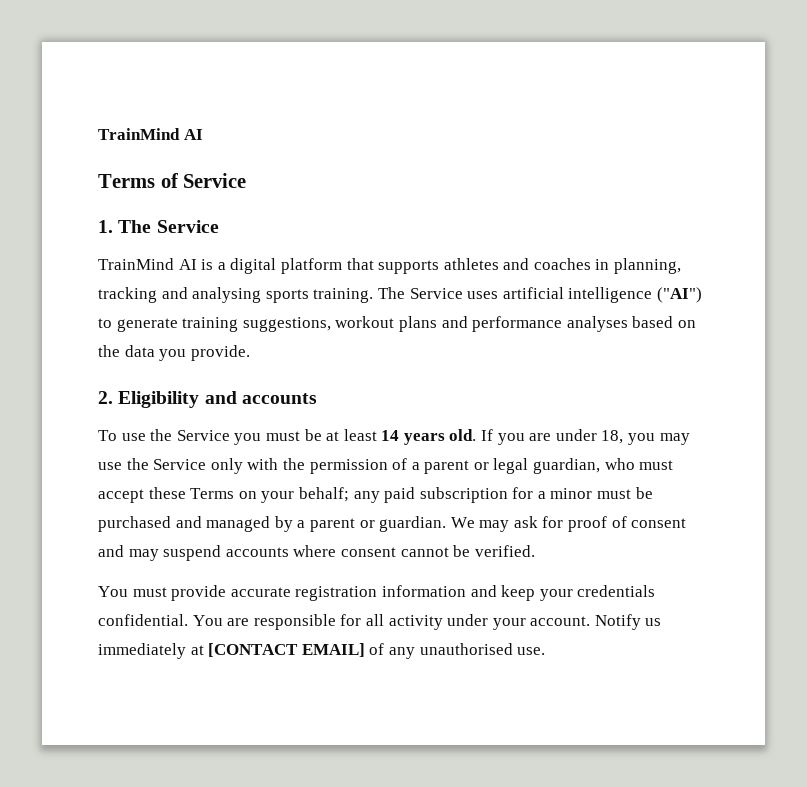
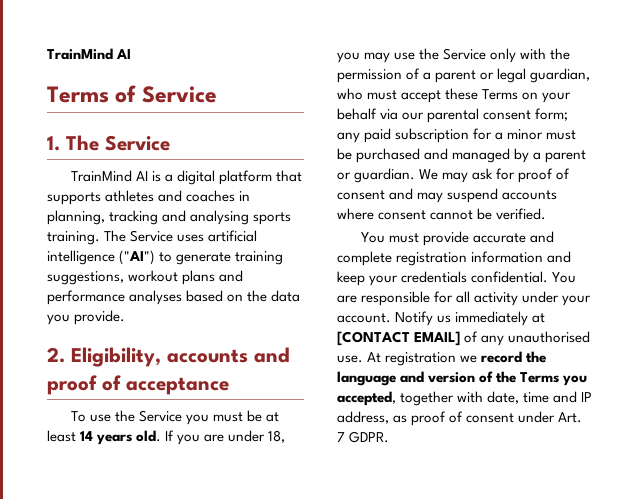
[118,391,317,408] Eligibility and accounts -> [71,347,290,367] [47,375,229,395] Eligibility, accounts and proof of acceptance
[298,487,349,502] behalf; -> [337,108,569,123] behalf via our parental consent form;
(291, 592) none -> [529,231,554,243] [337,251,392,266] and complete
(546, 651) none -> [367,351,547,366] [337,371,588,386] [337,391,593,406] [337,411,583,426] [337,431,390,443] At registration we record the language and version of the Terms you accepted, together with date, time and IP address, as proof of consent under Art. 7 GDPR.

